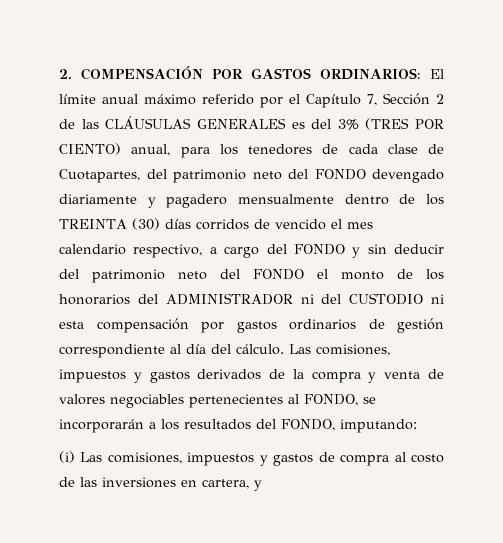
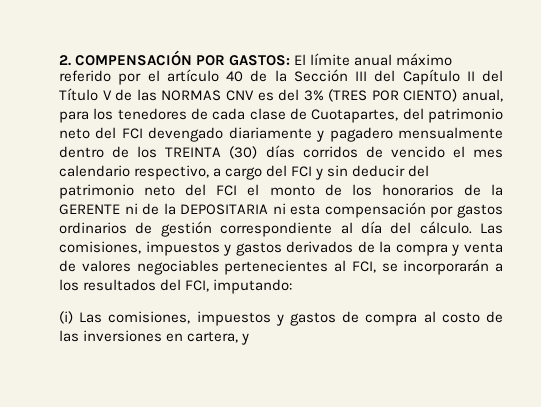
[251,68,421,80] GASTOS ORDINARIOS: -> [229,55,291,66] GASTOS:
[306,93,444,108] [59,116,286,129] Capítulo 7, Sección 2 de las CLÁUSULAS GENERALES -> [166,69,503,85] [59,88,254,101] artículo 40 de la Sección III del Capítulo II del Título V de las NORMAS CNV
[314,169,366,180] FONDO -> [121,128,143,139] FCI
[293,244,345,255] FONDO -> [291,166,313,177] FCI
[253,269,304,280] FONDO -> [216,185,238,196] FCI
[137,293,424,305] del ADMINISTRADOR ni del CUSTODIO -> [463,184,504,196] [59,203,269,215] de la GERENTE ni de la DEPOSITARIA
[304,394,358,406] FONDO, -> [351,261,376,273] FCI,
[281,419,335,431] FONDO, -> [185,280,210,292] FCI,

